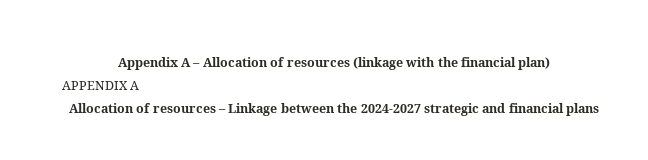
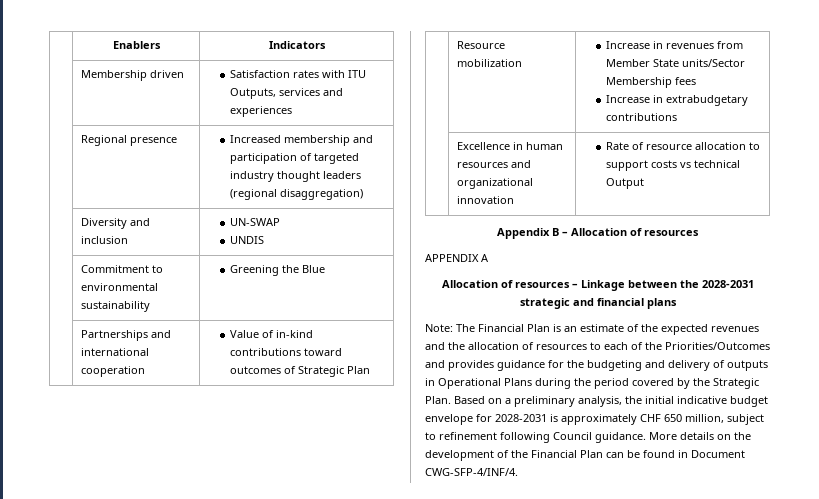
[117,57,191,70] Appendix A -> [112,41,161,49] [268,41,326,49] [80,70,184,81] [230,70,367,78] [230,88,344,99] [230,106,293,117] [80,135,177,146] [230,135,374,146] [230,153,360,164] [230,171,362,182] [230,189,364,200] [80,218,150,229] [80,236,128,244] [230,218,281,226] [230,236,265,244] [80,265,163,273] [80,283,158,291] [80,301,150,312] [230,265,326,276] [80,330,171,341] [80,348,149,356] [80,366,145,377] [230,330,314,338] [230,348,343,356] [230,366,371,377] [456,41,505,49] [456,59,522,67] [606,41,744,49] [606,59,746,67] [606,77,697,88] [606,95,749,106] [606,113,678,121] [456,142,563,150] [456,160,531,168] [456,178,533,189] [456,196,514,204] [606,142,761,150] [606,160,741,171] [606,178,645,189] [497,228,559,239] | Enablers | Indicators // | Membership driven | Satisfaction rates with ITU Outputs, services and experiences // | Regional presence | Increased membership and participation of targeted industry thought leaders (regional disaggregation) // | Diversity and inclusion | UN-SWAP // UNDIS // | Commitment to environmental sustainability | Greening the Blue // | Partnerships and international cooperation | Value of in-kind contributions toward outcomes of Strategic Plan // | Resource mobilization | Increase in revenues from Member State units/Sector Membership fees // Increase in extrabudgetary contributions // | Excellence in human resources and organizational innovation | Rate of resource allocation to support costs vs technical Output // Appendix B
[352,57,551,70] (linkage with the financial plan) -> (699, 233) none
[360,104,421,113] 2024-2027 -> [701,280,754,288] 2028-2031
(600, 109) none -> [425,324,759,335] [425,342,770,350] [425,360,768,371] [425,378,759,389] [425,396,768,407] [425,414,764,425] [425,432,751,443] [425,450,745,461] [425,468,518,476] // Note: The Financial Plan is an estimate of the expected revenues and the allocation of resources to each of the Priorities/Outcomes and provides guidance for the budgeting and delivery of outputs in Operational Plans during the period covered by the Strategic Plan. Based on a preliminary analysis, the initial indicative budget envelope for 2028-2031 is approximately CHF 650 million, subject to refinement following Council guidance. More details on the development of the Financial Plan can be found in Document CWG-SFP-4/INF/4.

